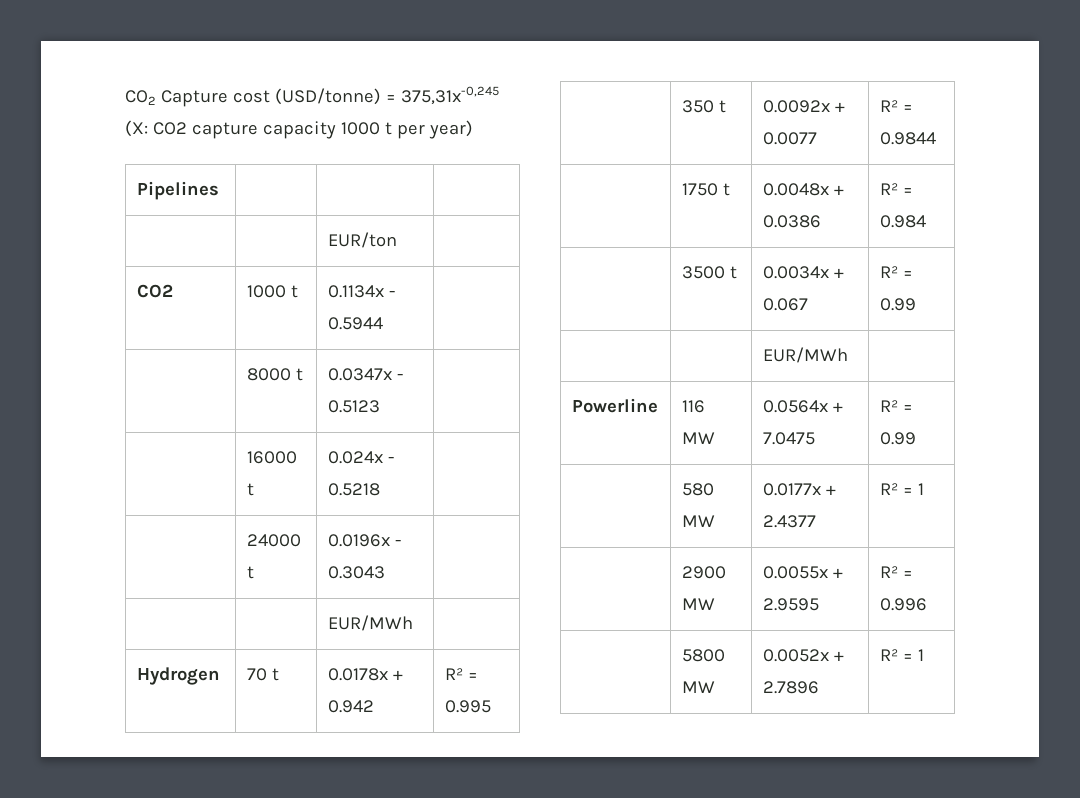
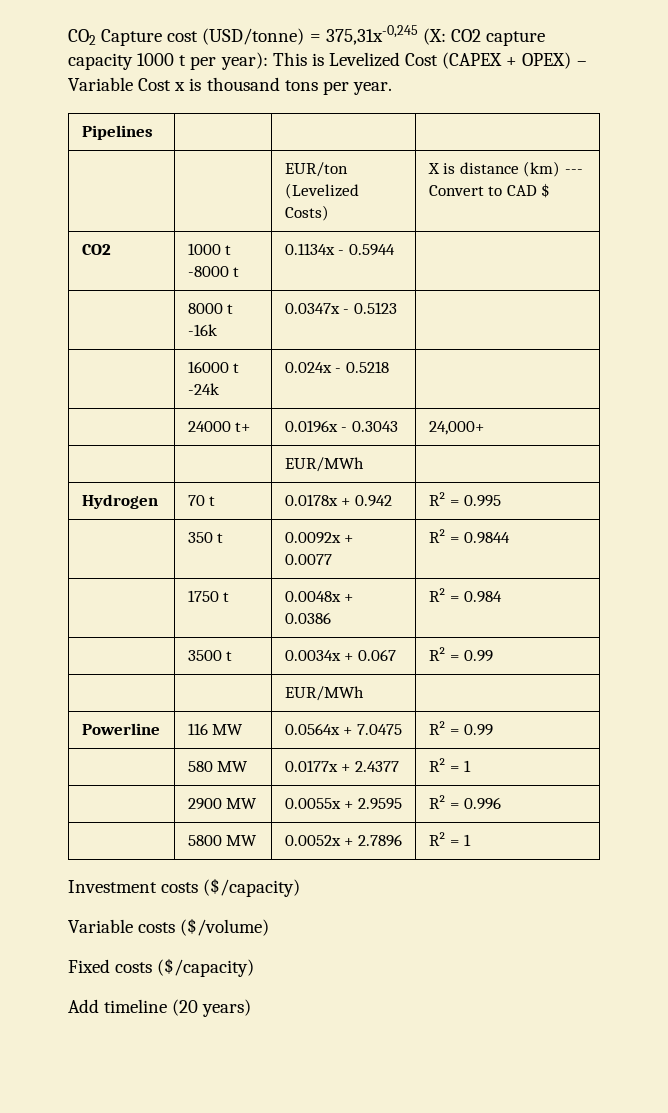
[428,120,473,139] [136,181,219,200] [327,232,397,248] year) // Pipelines | | | // | | EUR/ton | -> [220,52,587,70] [68,77,392,95] [81,125,153,140] [284,162,348,177] [284,183,359,199] [284,205,329,221] [427,161,584,177] [428,183,551,198] year): This is Levelized Cost (CAPEX + OPEX) – Variable Cost x is thousand tons per year. // Pipelines | | | // | | EUR/ton (Levelized Costs) | X is distance (km) --- Convert to CAD $
(298, 291) none -> [187,266,240,277] -8000 t
(303, 374) none -> [187,324,217,336] -16k
(254, 489) none -> [187,383,219,395] -24k
[246,566,254,579] t -> [235,422,251,432] t+
(385, 572) none -> [428,421,484,435] 24,000+
(924, 655) none -> [68,878,301,897] [68,918,270,936] [68,958,255,977] [68,999,252,1017] // Investment costs ($/capacity) // Variable costs ($/volume) // Fixed costs ($/capacity) // Add timeline (20 years)

